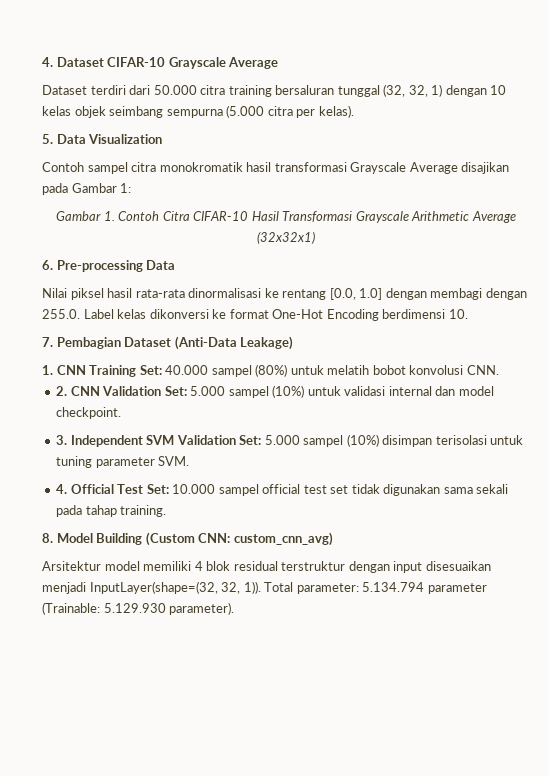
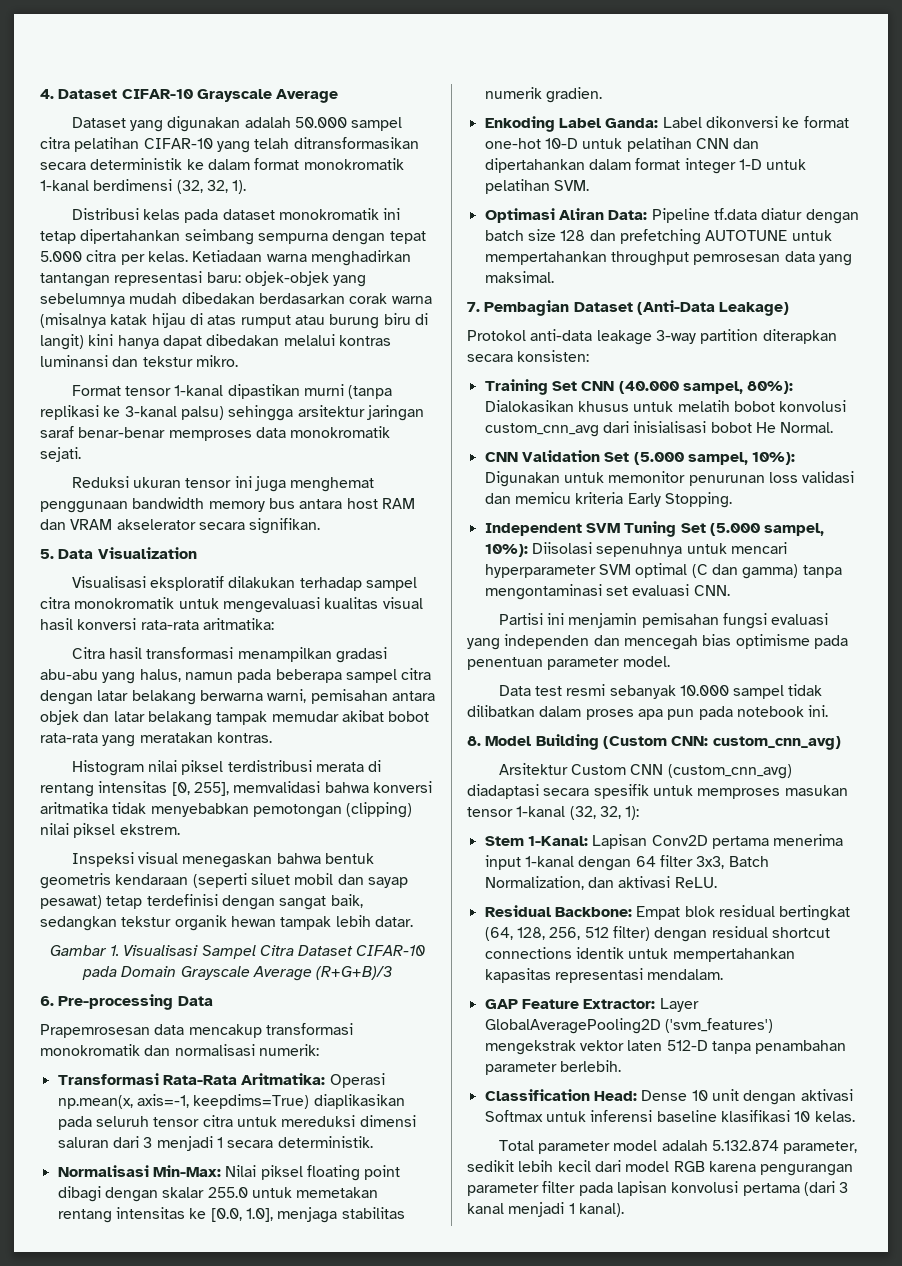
[90,84,507,97] [42,105,354,118] [42,134,163,144] [42,162,510,174] [42,183,132,195] [56,211,516,223] [257,231,315,244] [42,260,176,272] [42,288,527,300] [42,309,468,321] terdiri dari 50.000 citra training bersaluran tunggal (32, 32, 1) dengan 10 kelas objek seimbang sempurna (5.000 citra per kelas). // 5. Data Visualization // Contoh sampel citra monokromatik hasil transformasi Grayscale Average disajikan pada Gambar 1: // Gambar 1. Contoh Citra CIFAR-10 Hasil Transformasi Grayscale Arithmetic Average (32x32x1) // 6. Pre-processing Data // Nilai piksel hasil rata-rata dinormalisasi ke rentang [0.0, 1.0] dengan membagi dengan 255.0. Label kelas dikonversi ke format One-Hot Encoding berdimensi 10. -> [129,116,403,132] [40,137,419,153] [40,158,404,170] [40,179,247,194] [71,208,401,223] [40,229,426,245] [40,250,411,266] [40,271,367,287] [40,292,432,307] [40,313,428,329] [40,334,391,350] [40,355,238,367] [71,384,393,399] [40,405,424,421] [40,426,391,441] [40,447,81,462] [71,476,375,492] [40,497,415,513] [40,518,321,534] [40,547,197,559] [71,576,417,591] [40,597,423,613] [40,618,274,630] [71,647,387,663] [40,668,432,684] [40,689,435,705] [40,710,430,726] [40,732,272,747] [71,760,382,776] [40,781,432,797] [40,802,413,818] [40,823,180,838] [71,852,374,868] [40,873,408,889] [40,894,363,910] [40,915,413,931] [49,945,426,959] [81,966,393,981] [40,994,213,1010] [40,1023,353,1038] [40,1044,319,1056] [57,1073,385,1088] [57,1094,405,1109] [57,1115,416,1130] [57,1136,373,1151] [57,1165,401,1181] [57,1186,379,1202] [57,1207,405,1223] [484,87,602,103] [484,116,849,132] [484,137,760,152] [484,158,807,174] [484,179,589,194] [484,208,859,224] [484,229,832,245] [484,251,852,266] [484,271,554,283] yang digunakan adalah 50.000 sampel citra pelatihan CIFAR-10 yang telah ditransformasikan secara deterministik ke dalam format monokromatik 1-kanal berdimensi (32, 32, 1). // Distribusi kelas pada dataset monokromatik ini tetap dipertahankan seimbang sempurna dengan tepat 5.000 citra per kelas. Ketiadaan warna menghadirkan tantangan representasi baru: objek-objek yang sebelumnya mudah dibedakan berdasarkan corak warna (misalnya katak hijau di atas rumput atau burung biru di langit) kini hanya dapat dibedakan melalui kontras luminansi dan tekstur mikro. // Format tensor 1-kanal dipastikan murni (tanpa replikasi ke 3-kanal palsu) sehingga arsitektur jaringan saraf benar-benar memproses data monokromatik sejati. // Reduksi ukuran tensor ini juga menghemat penggunaan bandwidth memory bus antara host RAM dan VRAM akselerator secara signifikan. // 5. Data Visualization // Visualisasi eksploratif dilakukan terhadap sampel citra monokromatik untuk mengevaluasi kualitas visual hasil konversi rata-rata aritmatika: // Citra hasil transformasi menampilkan gradasi abu-abu yang halus, namun pada beberapa sampel citra dengan latar belakang berwarna warni, pemisahan antara objek dan latar belakang tampak memudar akibat bobot rata-rata yang meratakan kontras. // Histogram nilai piksel terdistribusi merata di rentang intensitas [0, 255], memvalidasi bahwa konversi aritmatika tidak menyebabkan pemotongan (clipping) nilai piksel ekstrem. // Inspeksi visual menegaskan bahwa bentuk geometris kendaraan (seperti siluet mobil dan sayap pesawat) tetap terdefinisi dengan sangat baik, sedangkan tekstur organik hewan tampak lebih datar. // Gambar 1. Visualisasi Sampel Citra Dataset CIFAR-10 pada Domain Grayscale Average (R+G+B)/3 // 6. Pre-processing Data // Prapemrosesan data mencakup transformasi monokromatik dan normalisasi numerik: // Transformasi Rata-Rata Aritmatika: Operasi np.mean(x, axis=-1, keepdims=True) diaplikasikan pada seluruh tensor citra untuk mereduksi dimensi saluran dari 3 menjadi 1 secara deterministik. // Normalisasi Min-Max: Nilai piksel floating point dibagi dengan skalar 255.0 untuk memetakan rentang intensitas ke [0.0, 1.0], menjaga stabilitas numerik gradien. // Enkoding Label Ganda: Label dikonversi ke format one-hot 10-D untuk pelatihan CNN dan dipertahankan dalam format integer 1-D untuk pelatihan SVM. // Optimasi Aliran Data: Pipeline tf.data diatur dengan batch size 128 dan prefetching AUTOTUNE untuk mempertahankan throughput pemrosesan data yang maksimal.
[42,364,499,377] [56,385,494,398] [56,407,122,419] [56,434,524,447] [56,456,190,468] [56,484,509,496] [56,505,167,517] 1. CNN Training Set: 40.000 sampel (80%) untuk melatih bobot konvolusi CNN. // 2. CNN Validation Set: 5.000 sampel (10%) untuk validasi internal dan model checkpoint. // 3. Independent SVM Validation Set: 5.000 sampel (10%) disimpan terisolasi untuk tuning parameter SVM. // 4. Official Test Set: 10.000 sampel official test set tidak digunakan sama sekali pada tahap training. -> [467,329,837,345] [467,350,590,362] [484,379,794,395] [484,400,847,412] [484,421,834,437] [484,450,796,465] [484,471,855,487] [484,492,732,508] [484,521,825,537] [484,542,787,557] [484,563,842,579] [484,584,730,600] [498,613,829,629] [467,634,848,650] [467,656,670,670] [498,684,823,699] [467,705,829,720] Protokol anti-data leakage 3-way partition diterapkan secara konsisten: // Training Set CNN (40.000 sampel, 80%): Dialokasikan khusus untuk melatih bobot konvolusi custom_cnn_avg dari inisialisasi bobot He Normal. // CNN Validation Set (5.000 sampel, 10%): Digunakan untuk memonitor penurunan loss validasi dan memicu kriteria Early Stopping. // Independent SVM Tuning Set (5.000 sampel, 10%): Diisolasi sepenuhnya untuk mencari hyperparameter SVM optimal (C dan gamma) tanpa mengontaminasi set evaluasi CNN. // Partisi ini menjamin pemisahan fungsi evaluasi yang independen dan mencegah bias optimisme pada penentuan parameter model. // Data test resmi sebanyak 10.000 sampel tidak dilibatkan dalam proses apa pun pada notebook ini.
[104,561,491,573] [42,581,487,594] [42,602,235,615] model memiliki 4 blok residual terstruktur dengan input disesuaikan menjadi InputLayer(shape=(32, 32, 1)). Total parameter: 5.134.794 parameter (Trainable: 5.129.930 parameter). -> [570,764,792,779] [467,784,848,799] [467,806,640,820] [484,834,844,849] [484,855,769,871] [484,876,717,890] [484,905,851,921] [484,926,830,942] [484,947,795,962] [484,968,724,983] [484,998,699,1012] [484,1018,773,1034] [484,1040,847,1055] [484,1060,621,1075] [484,1089,853,1105] [484,1110,855,1122] [498,1140,858,1154] [467,1160,854,1176] [467,1181,849,1196] [467,1202,624,1217] Custom CNN (custom_cnn_avg) diadaptasi secara spesifik untuk memproses masukan tensor 1-kanal (32, 32, 1): // Stem 1-Kanal: Lapisan Conv2D pertama menerima input 1-kanal dengan 64 filter 3x3, Batch Normalization, dan aktivasi ReLU. // Residual Backbone: Empat blok residual bertingkat (64, 128, 256, 512 filter) dengan residual shortcut connections identik untuk mempertahankan kapasitas representasi mendalam. // GAP Feature Extractor: Layer GlobalAveragePooling2D ('svm_features') mengekstrak vektor laten 512-D tanpa penambahan parameter berlebih. // Classification Head: Dense 10 unit dengan aktivasi Softmax untuk inferensi baseline klasifikasi 10 kelas. // Total parameter model adalah 5.132.874 parameter, sedikit lebih kecil dari model RGB karena pengurangan parameter filter pada lapisan konvolusi pertama (dari 3 kanal menjadi 1 kanal).

